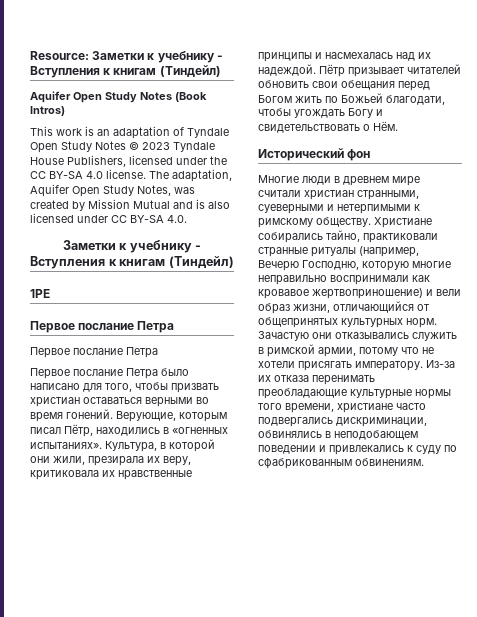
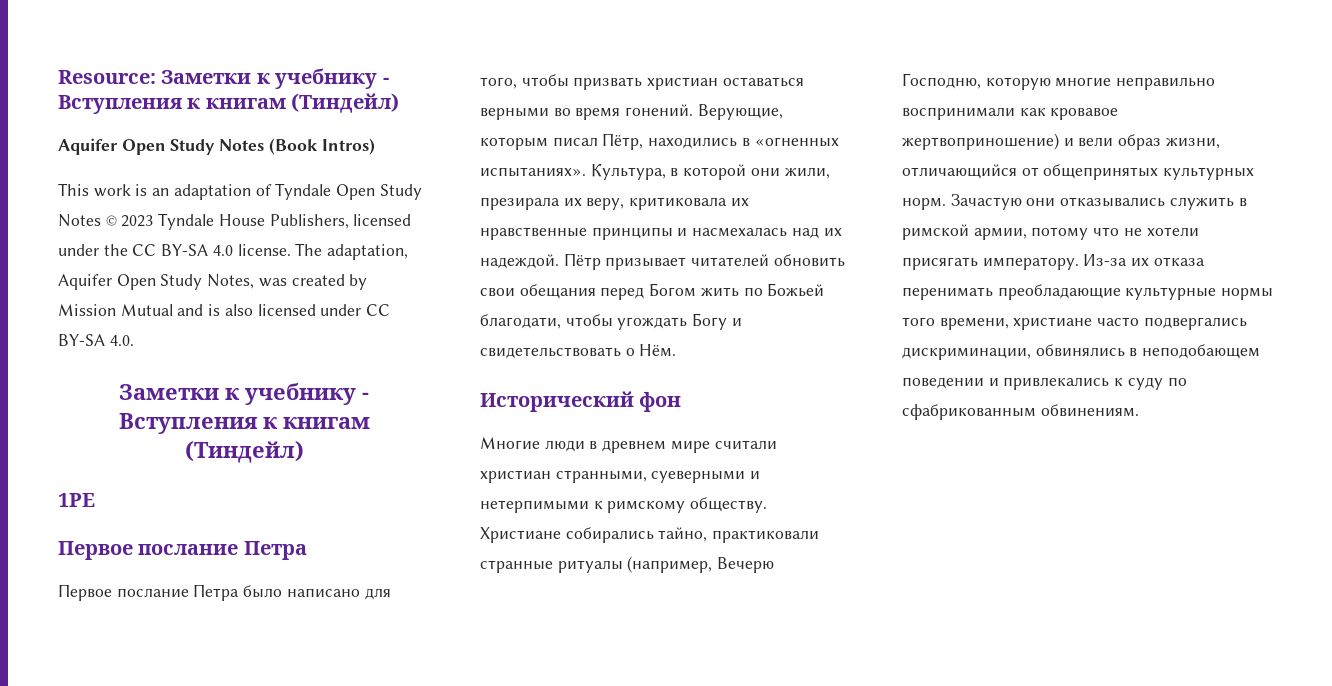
[30,368,158,379] // Первое послание Петра -> (240, 592) none

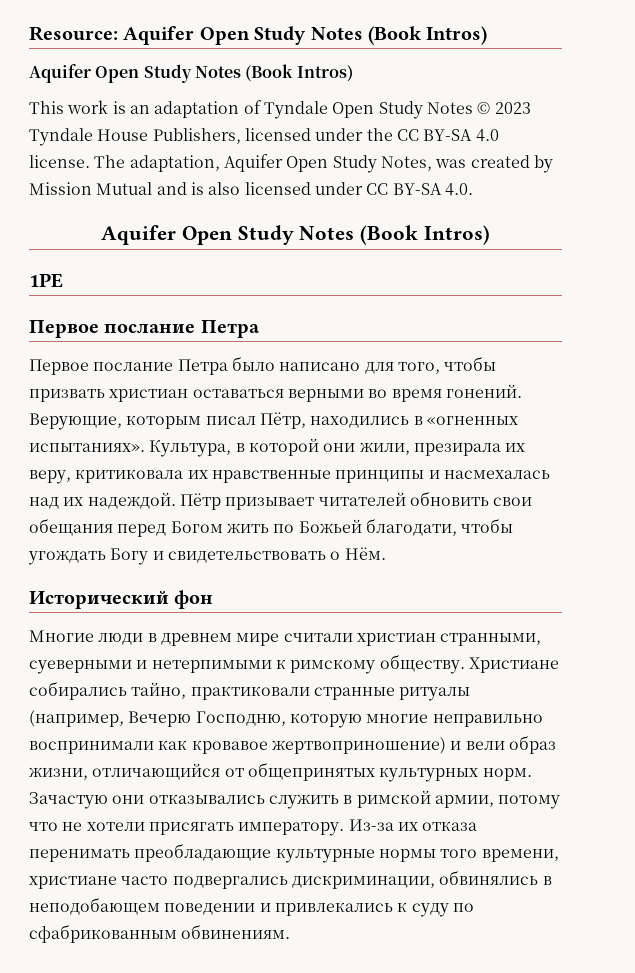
[161,68,389,89] [58,93,400,114] Заметки к учебнику - Вступления к книгам (Тиндейл) -> [123,26,488,45] Aquifer Open Study Notes (Book Intros)
[119,383,369,405] [118,413,370,434] [184,441,304,463] Заметки к учебнику - Вступления к книгам (Тиндейл) -> [101,225,490,245] Aquifer Open Study Notes (Book Intros)

